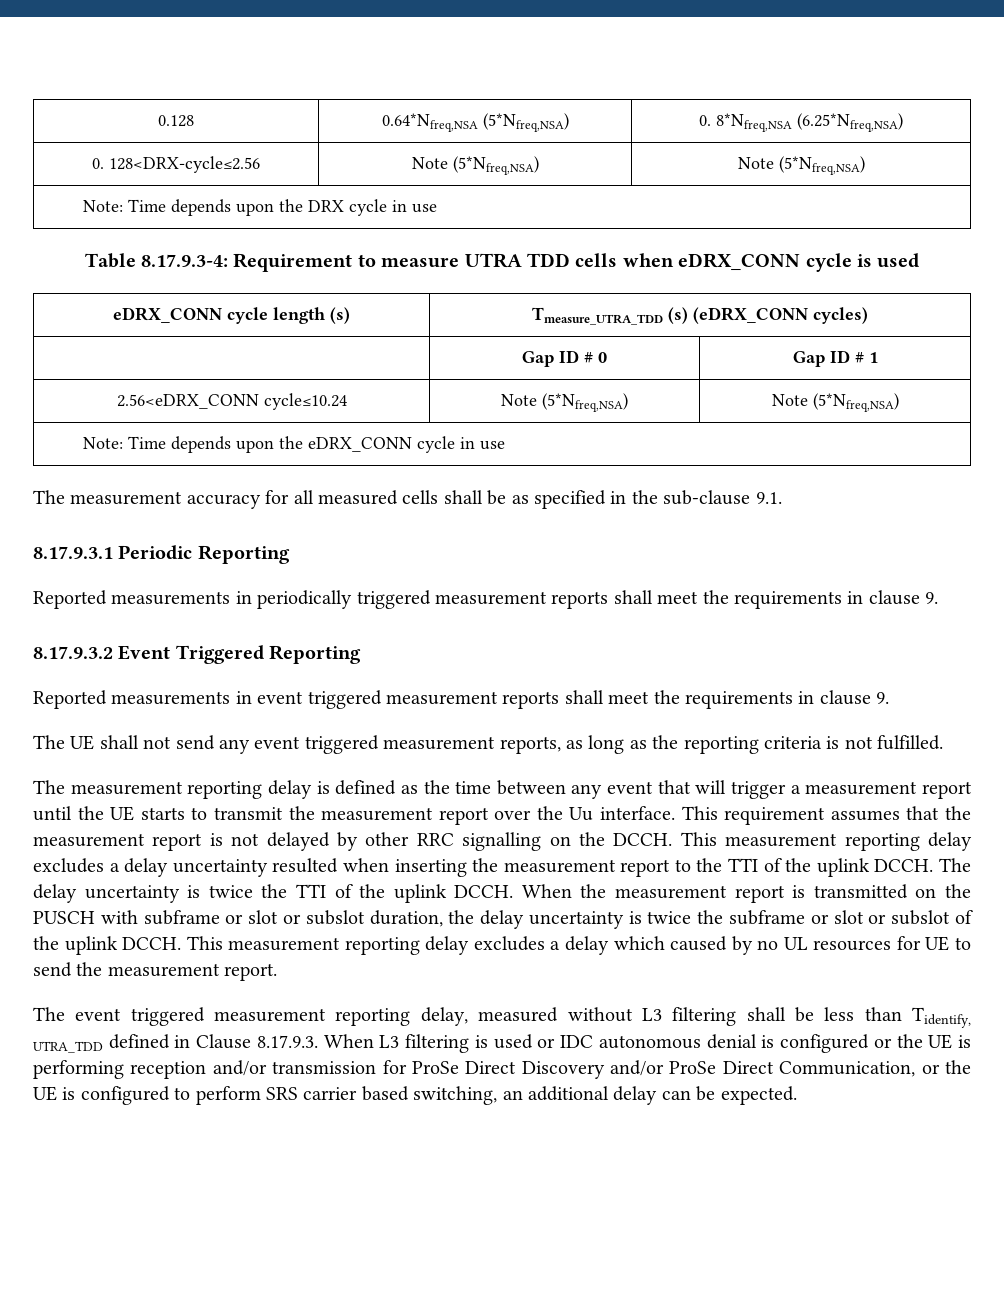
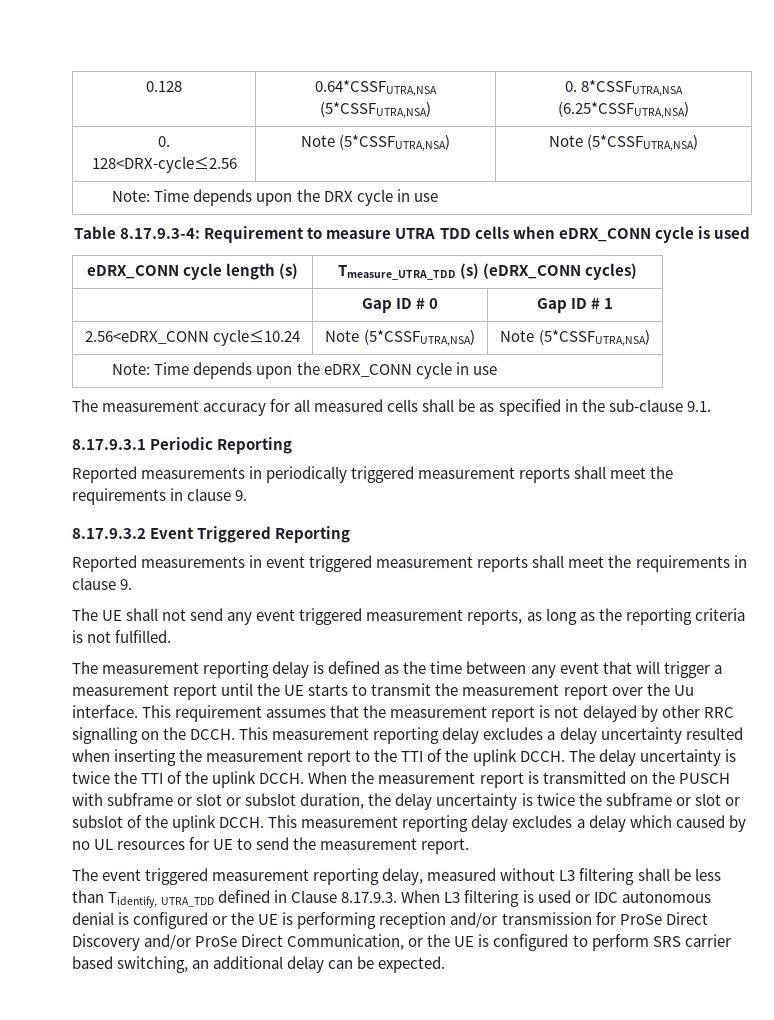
[381,113,569,132] [699,113,903,132] 0.64*Nfreq,NSA (5*Nfreq,NSA) | 0. 8*Nfreq,NSA (6.25*Nfreq,NSA) -> [315,80,437,96] [320,101,431,118] [564,80,684,96] [558,101,689,118] 0.64*CSSFUTRA,NSA (5*CSSFUTRA,NSA) | 0. 8*CSSFUTRA,NSA (6.25*CSSFUTRA,NSA)
[452,156,539,175] [737,156,865,175] (5*Nfreq,NSA) | Note (5*Nfreq,NSA) -> [339,134,451,151] [548,134,699,151] (5*CSSFUTRA,NSA) | Note (5*CSSFUTRA,NSA)
[542,393,628,412] [771,393,899,412] (5*Nfreq,NSA) | Note (5*Nfreq,NSA) -> [363,329,475,346] [500,329,650,346] (5*CSSFUTRA,NSA) | Note (5*CSSFUTRA,NSA)

